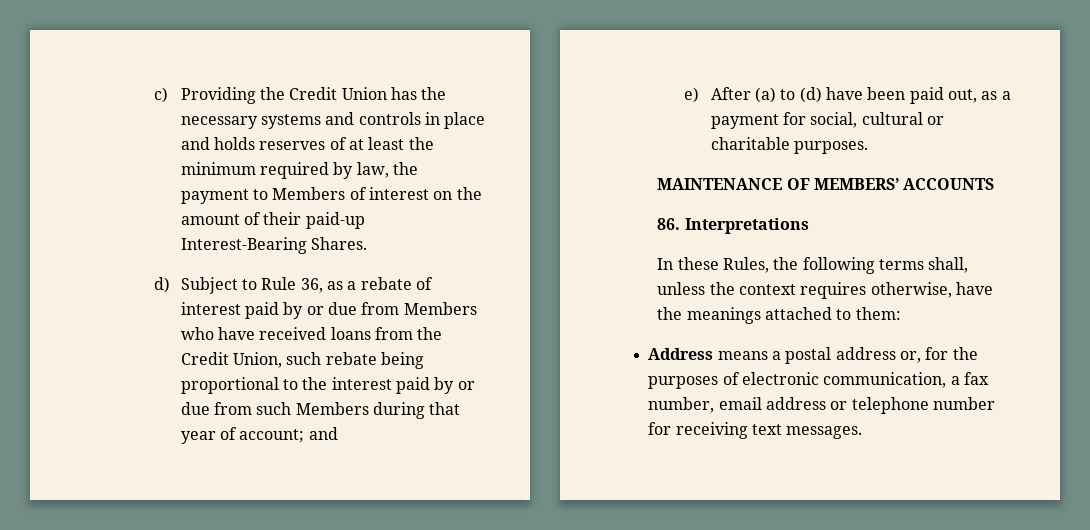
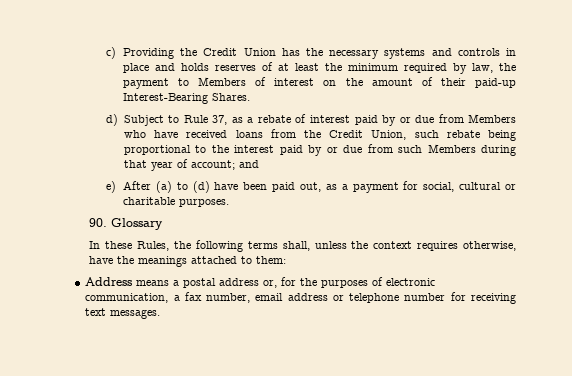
[300,278,323,293] 36, -> [212,115,228,125] 37,
[657,178,995,190] [657,218,809,234] MAINTENANCE OF MEMBERS’ ACCOUNTS // 86. Interpretations -> [89,218,164,230] 90. Glossary

